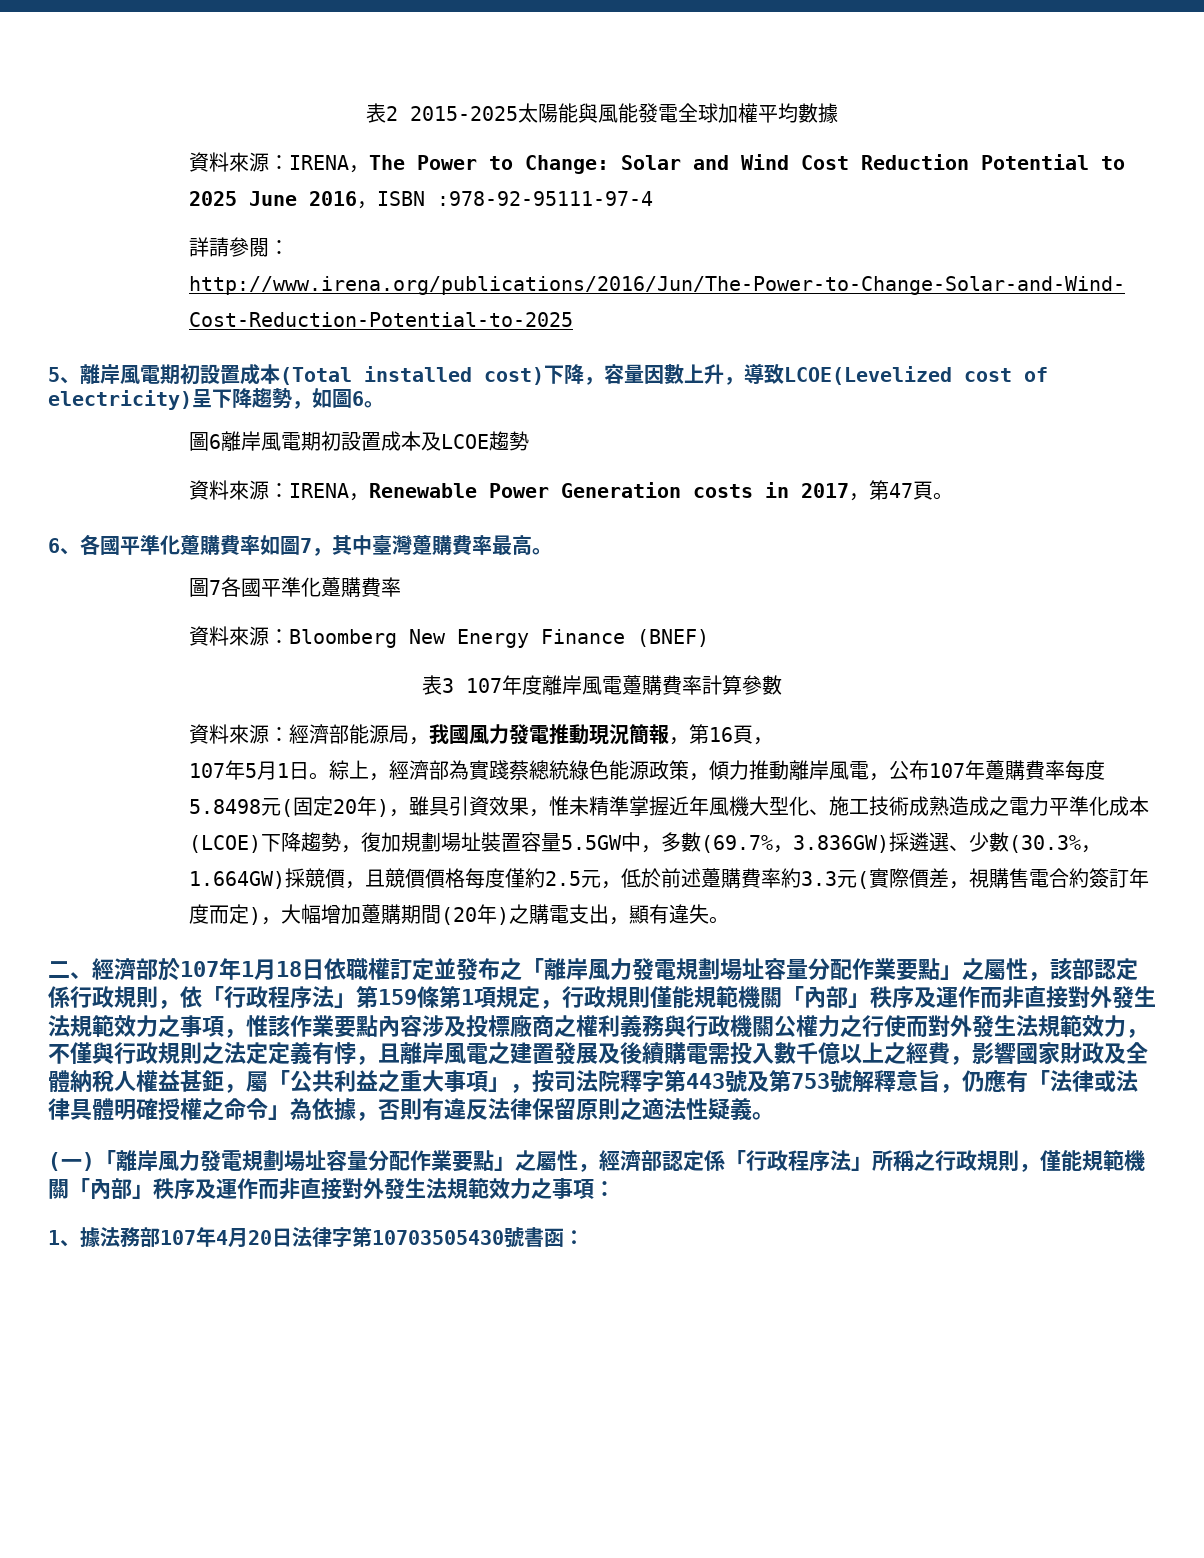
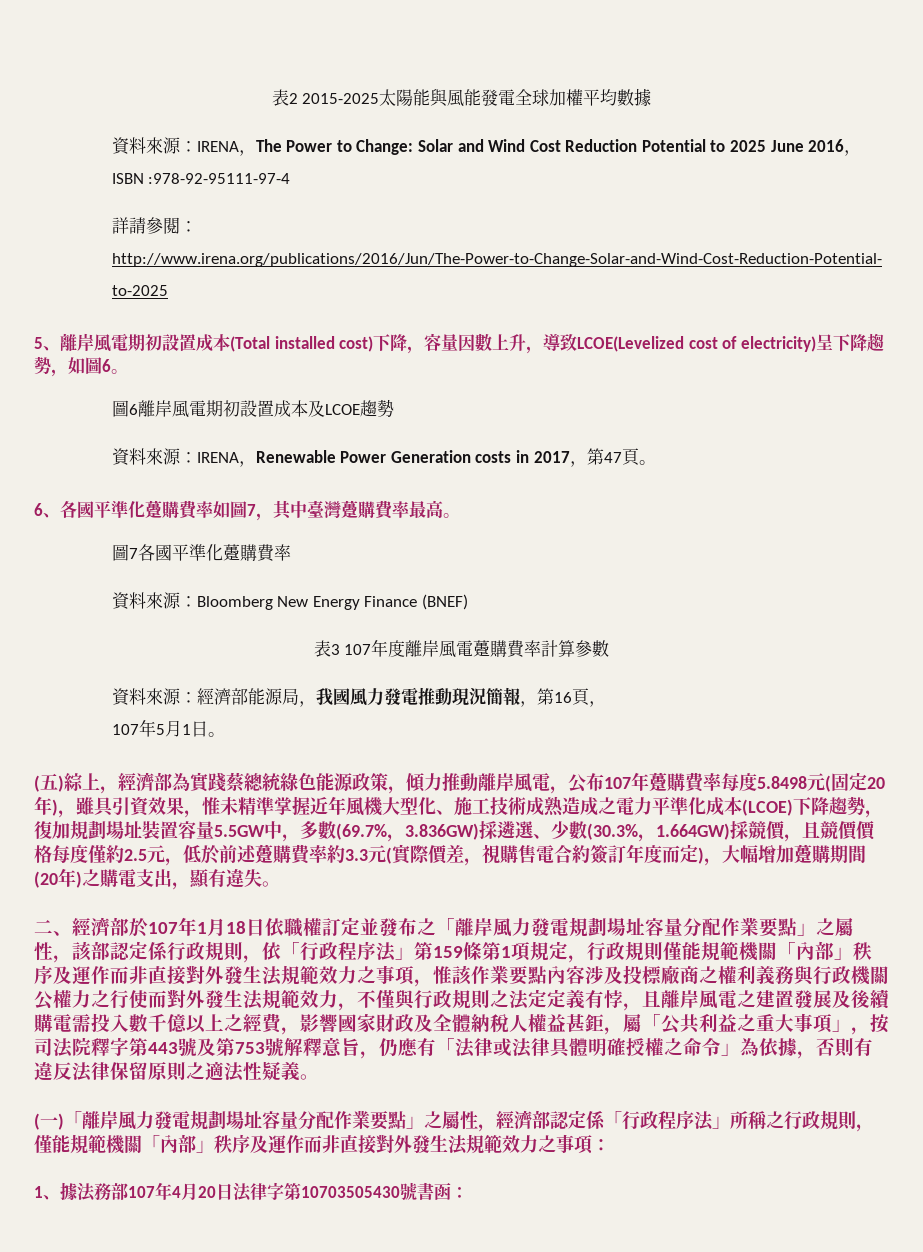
(329, 776) none -> [34,773,64,792] // (五)

